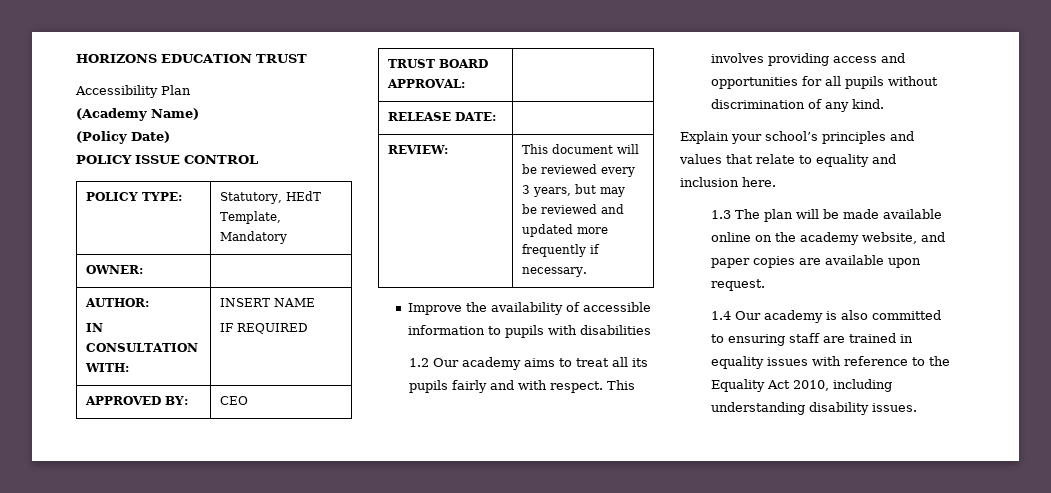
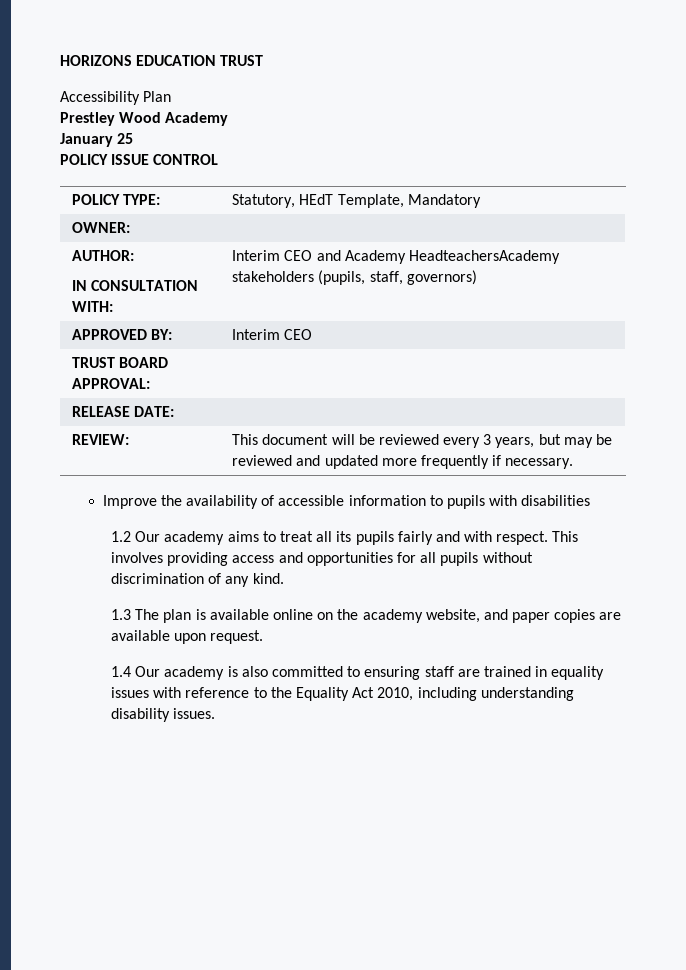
[76,108,199,121] [76,131,170,144] (Academy Name) // (Policy Date) -> [60,112,229,126] [60,133,134,147] Prestley Wood Academy // January 25
[220,298,316,307] [220,323,309,334] INSERT NAME // IF REQUIRED -> [232,250,560,264] [232,270,477,285] Interim CEO and Academy HeadteachersAcademy stakeholders (pupils, staff, governors)
(189, 400) none -> [232,329,281,340] Interim
[680,131,914,144] [679,154,896,167] [680,177,776,187] // Explain your school’s principles and values that relate to equality and inclusion here. -> (284, 578) none
[796,209,880,219] will be made -> [195,609,206,620] is

